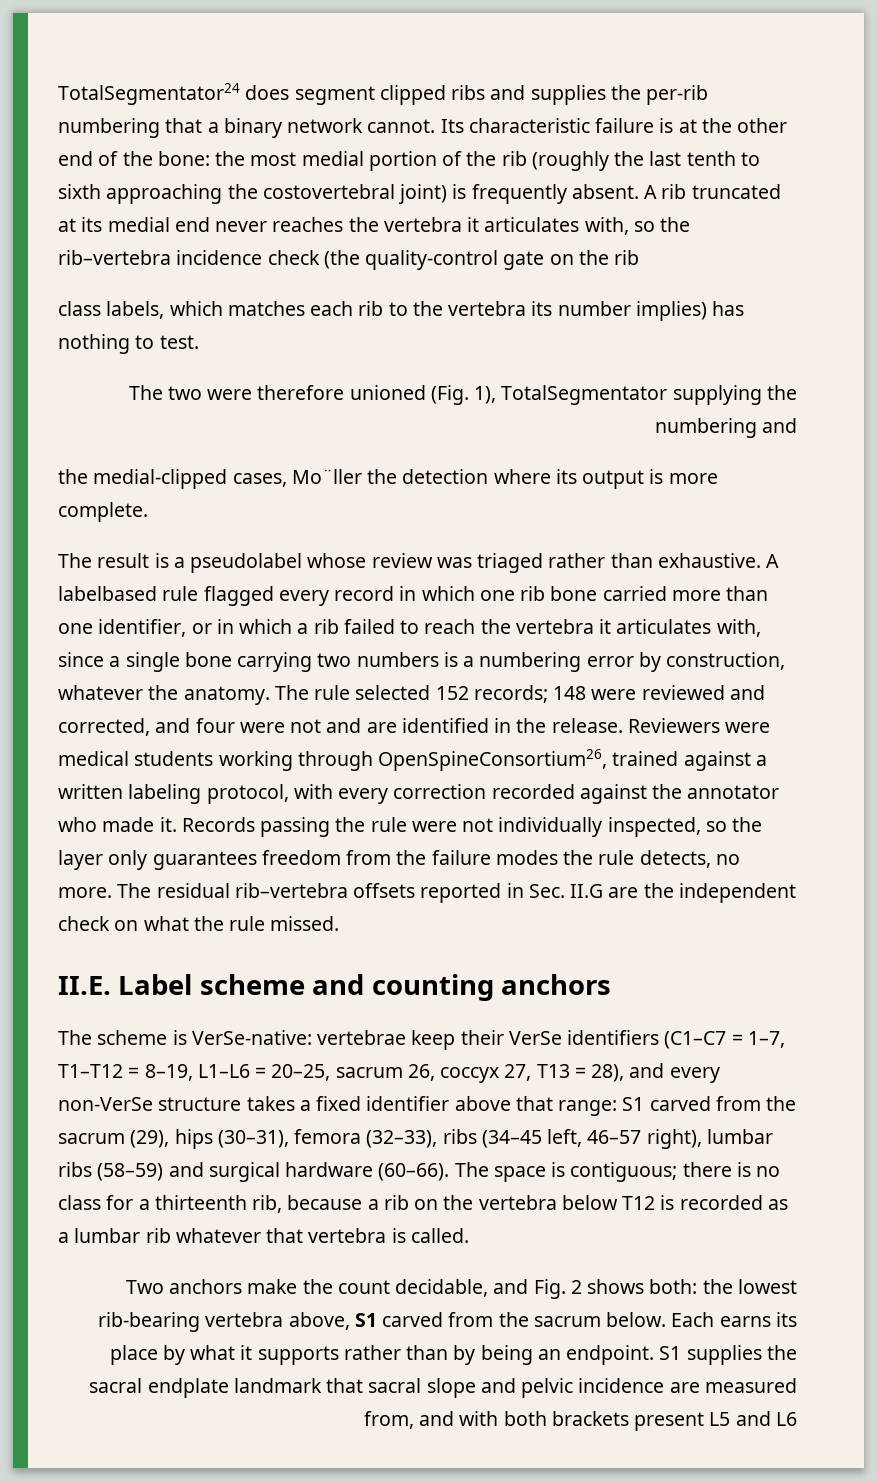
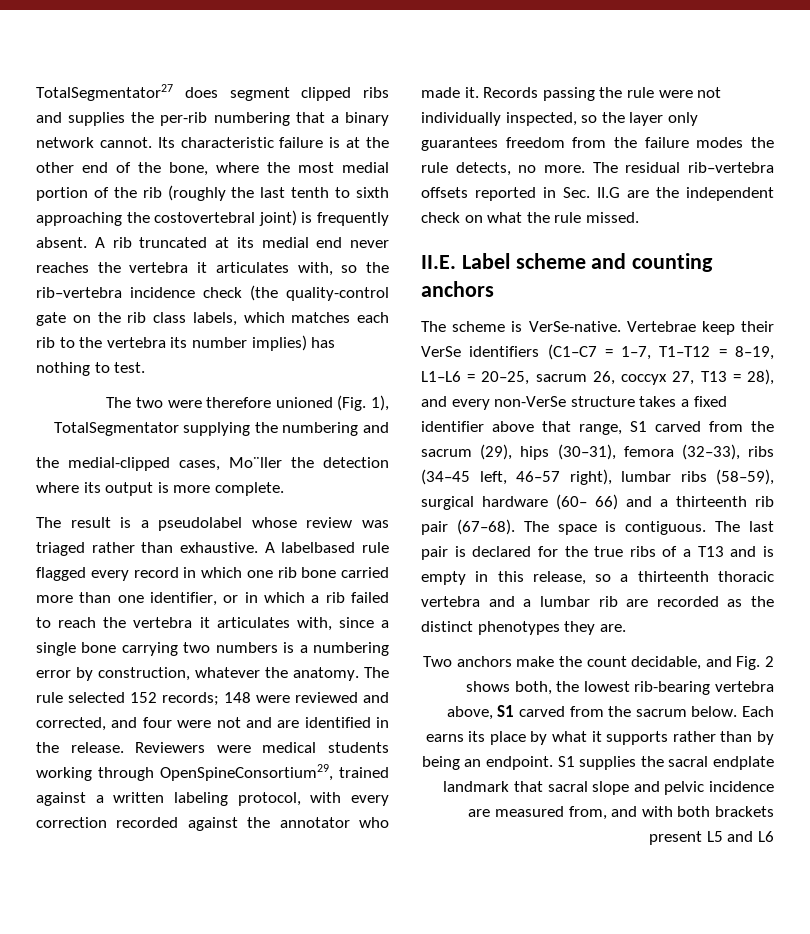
[58,83,240,105] TotalSegmentator24 -> [36,84,173,101] TotalSegmentator27
[157,151,210,166] bone: -> [169,162,259,176] bone, where
(640, 257) // -> (147, 317) none
[378,749,608,771] OpenSpineConsortium26, -> [160,764,333,781] OpenSpineConsortium29,
[191,1030,407,1045] VerSe-native: vertebrae -> [528,321,696,332] VerSe-native. Vertebrae
[558,1100,618,1116] range: -> [579,424,622,435] range,
[97,1162,781,1182] [58,1195,788,1213] [58,1228,469,1243] (58–59) and surgical hardware (60–66). The space is contiguous; there is no class for a thirteenth rib, because a rib on the vertebra below T12 is recorded as a lumbar rib whatever that vertebra is called. -> [716,469,774,485] [421,494,774,510] [421,519,774,535] [421,546,774,560] [421,571,774,585] [421,596,774,607] [421,621,626,635] (58–59), surgical hardware (60– 66) and a thirteenth rib pair (67–68). The space is contiguous. The last pair is declared for the true ribs of a T13 and is empty in this release, so a thirteenth thoracic vertebra and a lumbar rib are recorded as the distinct phenotypes they are.
[649,1279,698,1294] both: -> [514,681,552,695] both,

